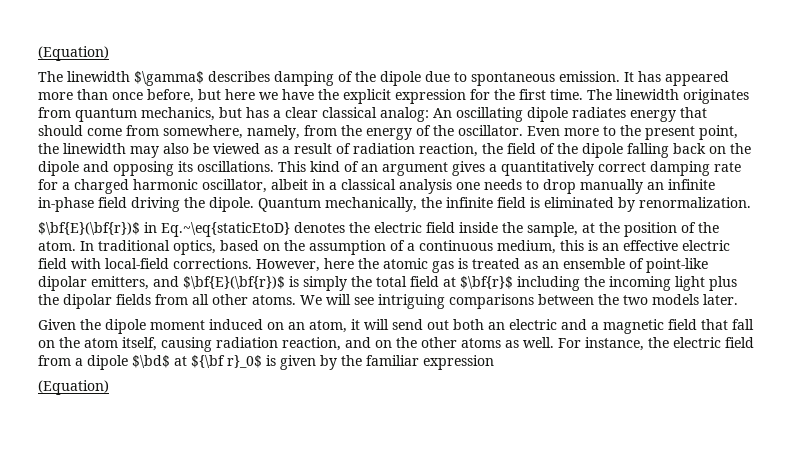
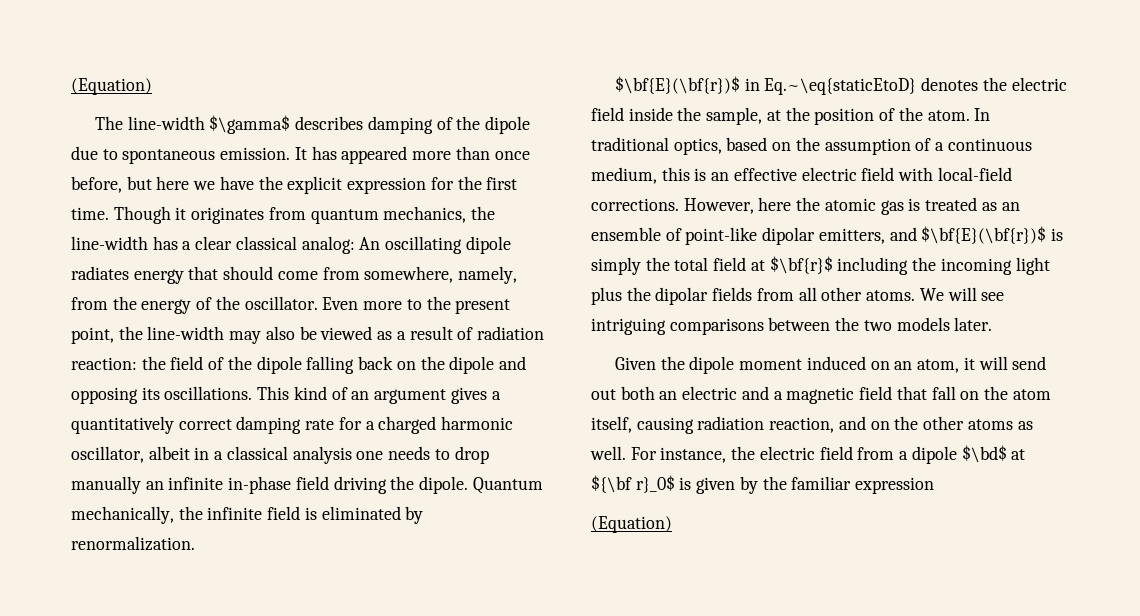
[67,71,130,82] linewidth -> [127,116,205,130] line-width
[587,89,679,100] The linewidth -> [113,206,187,224] Though it
[219,107,242,118] but -> [471,206,496,220] [71,236,148,250] the line-width
[63,143,126,154] linewidth -> [147,326,225,340] line-width
[419,143,478,157] reaction, -> [71,357,137,370] reaction:

